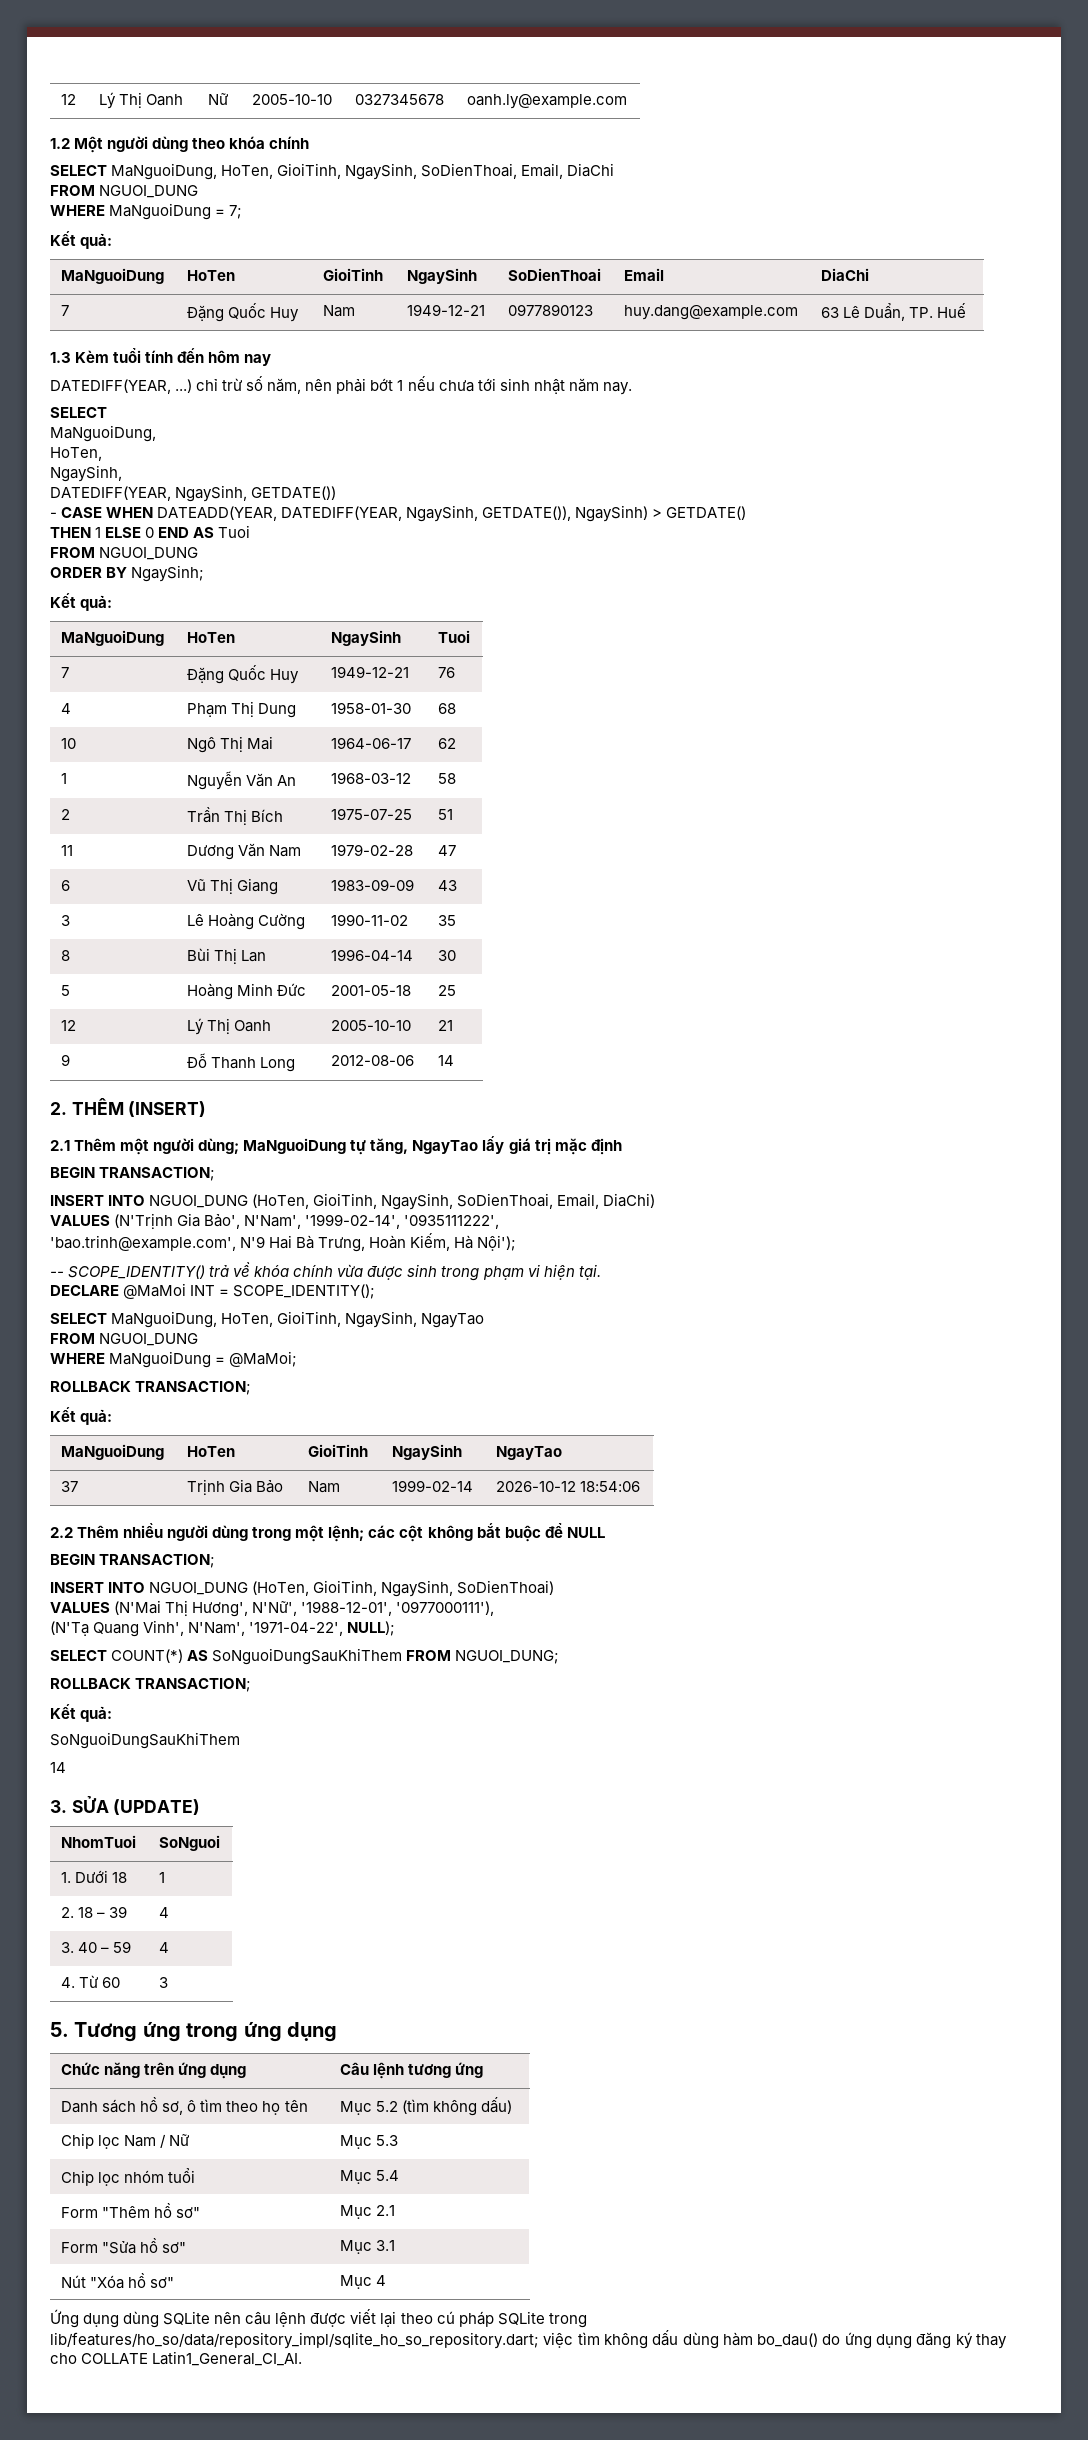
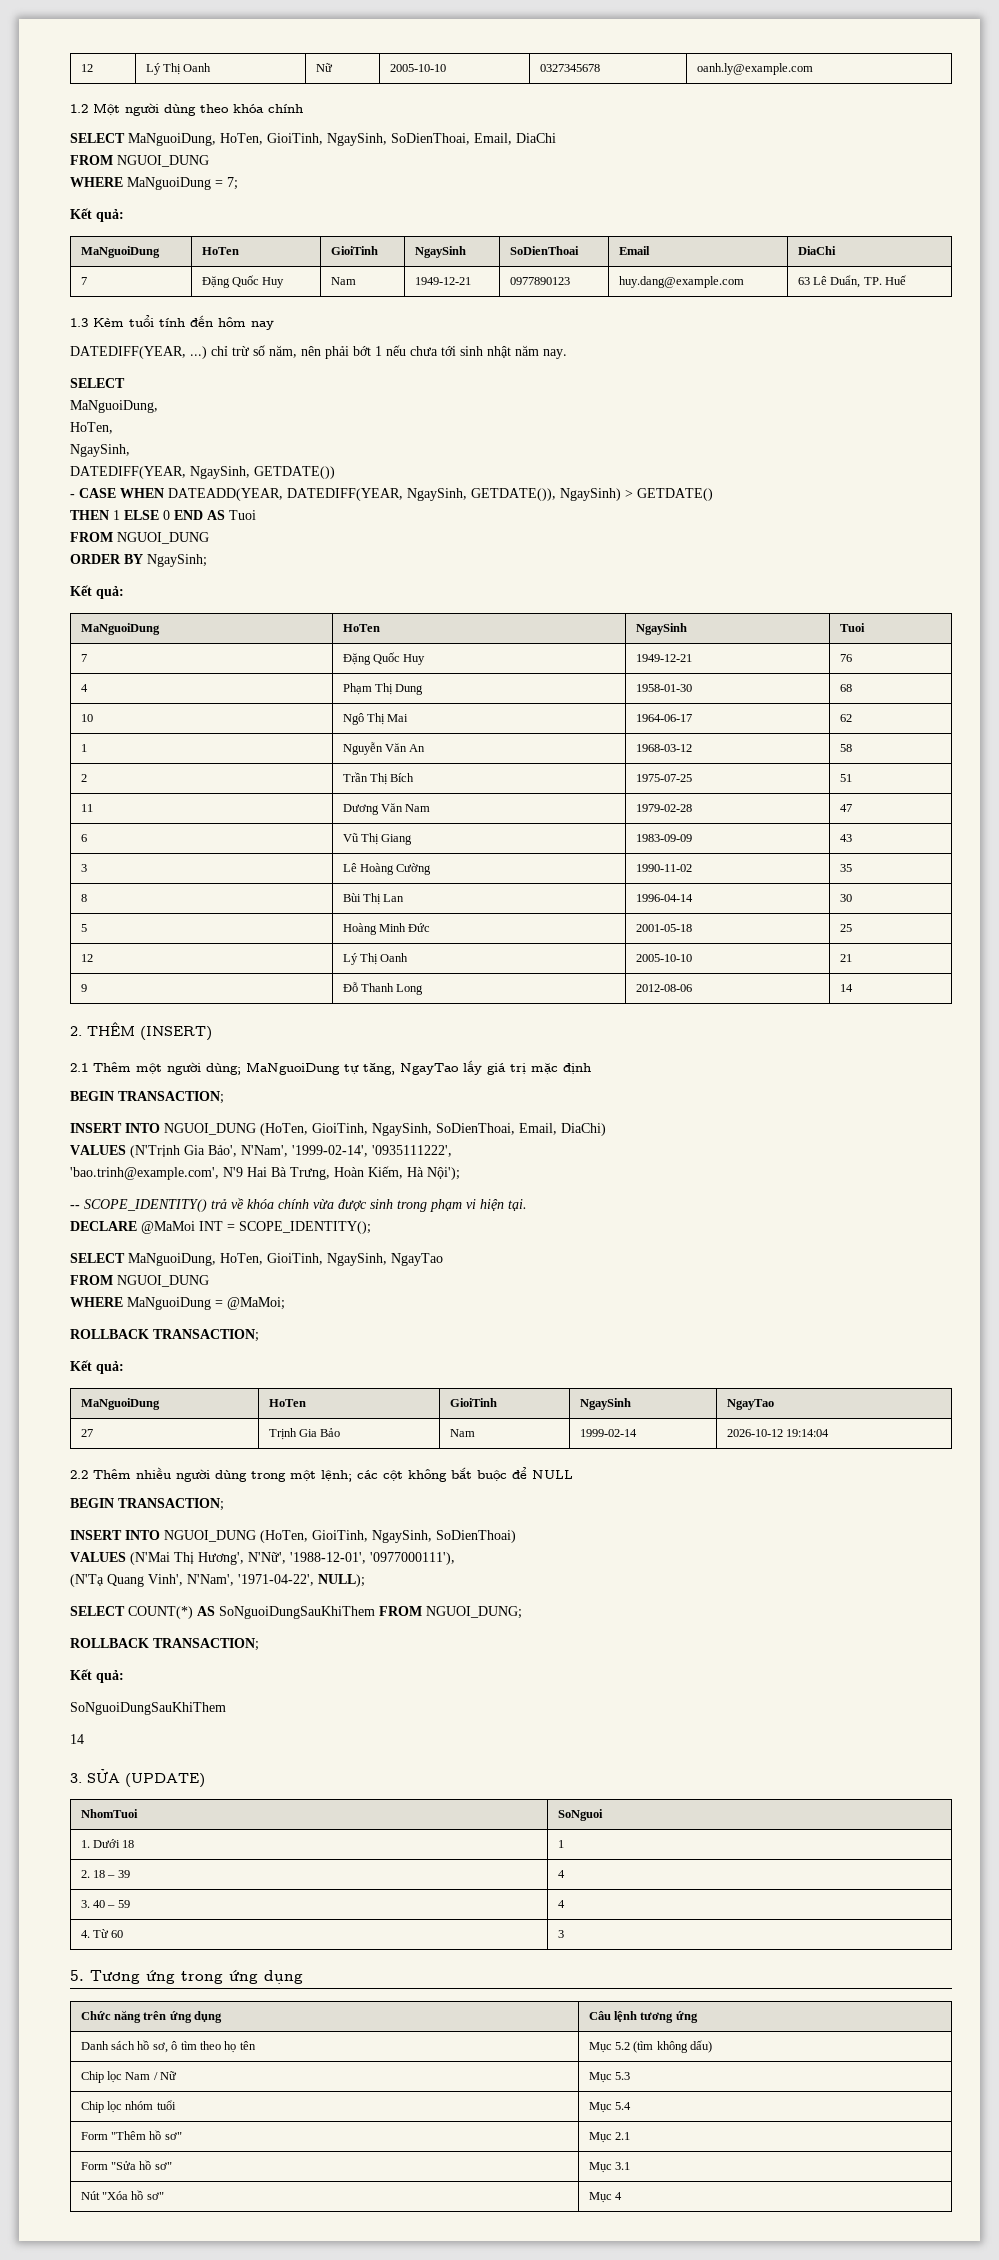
[61,1481,79,1492] 37 -> [80,1429,93,1437] 27
[580,1481,641,1492] 18:54:06 -> [786,1429,830,1437] 19:14:04
[50,2309,587,2328] [50,2330,1007,2349] [50,2351,303,2366] // Ứng dụng dùng SQLite nên câu lệnh được viết lại theo cú pháp SQLite trong lib/features/ho_so/data/repository_impl/sqlite_ho_so_repository.dart; việc tìm không dấu dùng hàm bo_dau() do ứng dụng đăng ký thay cho COLLATE Latin1_General_CI_AI. -> (623, 2196) none

